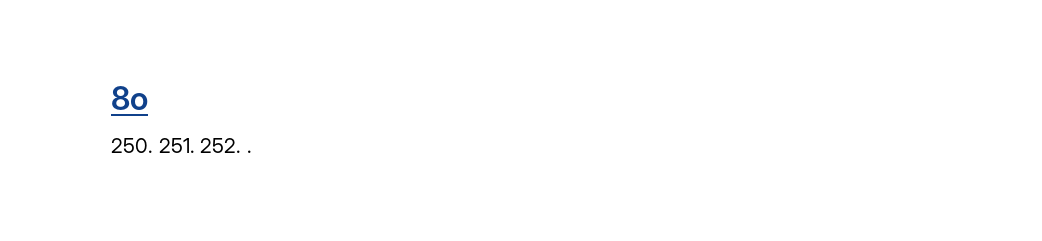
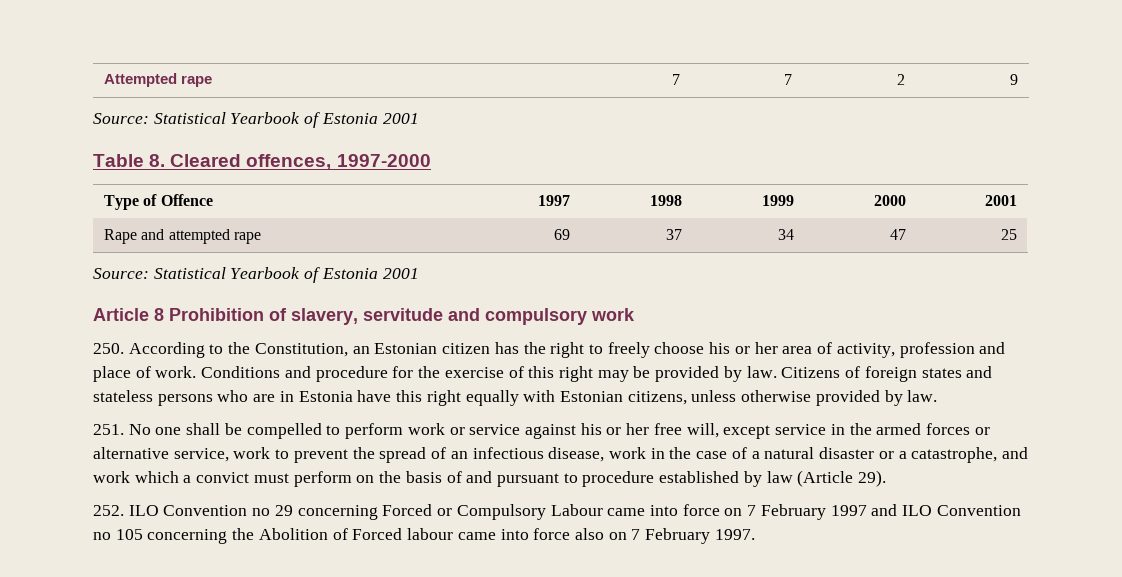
[111,86,148,110] [111,138,252,153] 8o // 250. 251. 252. . -> [103,73,212,87] [672,74,681,85] [784,74,793,85] [897,74,906,85] [1010,74,1019,85] [93,112,419,128] [93,154,431,170] [103,194,213,210] [538,195,571,206] [650,195,683,206] [762,195,795,206] [874,195,907,206] [985,195,1018,206] [103,229,261,244] [554,229,571,240] [666,229,683,240] [778,229,795,240] [890,229,907,240] [1001,229,1018,240] [93,267,419,283] [93,308,635,325] [93,342,1006,358] [93,366,993,382] [93,390,938,406] [93,423,990,439] [93,447,1028,463] [93,470,887,487] [93,504,1021,520] [93,528,755,544] Attempted rape | 7 | 7 | 2 | 9 // Source: Statistical Yearbook of Estonia 2001 // Table 8. Cleared offences, 1997-2000 // Type of Offence | 1997 | 1998 | 1999 | 2000 | 2001 // Rape and attempted rape | 69 | 37 | 34 | 47 | 25 // Source: Statistical Yearbook of Estonia 2001 // Article 8 Prohibition of slavery, servitude and compulsory work // 250. According to the Constitution, an Estonian citizen has the right to freely choose his or her area of activity, profession and place of work. Conditions and procedure for the exercise of this right may be provided by law. Citizens of foreign states and stateless persons who are in Estonia have this right equally with Estonian citizens, unless otherwise provided by law. // 251. No one shall be compelled to perform work or service against his or her free will, except service in the armed forces or alternative service, work to prevent the spread of an infectious disease, work in the case of a natural disaster or a catastrophe, and work which a convict must perform on the basis of and pursuant to procedure established by law (Article 29). // 252. ILO Convention no 29 concerning Forced or Compulsory Labour came into force on 7 February 1997 and ILO Convention no 105 concerning the Abolition of Forced labour came into force also on 7 February 1997.

